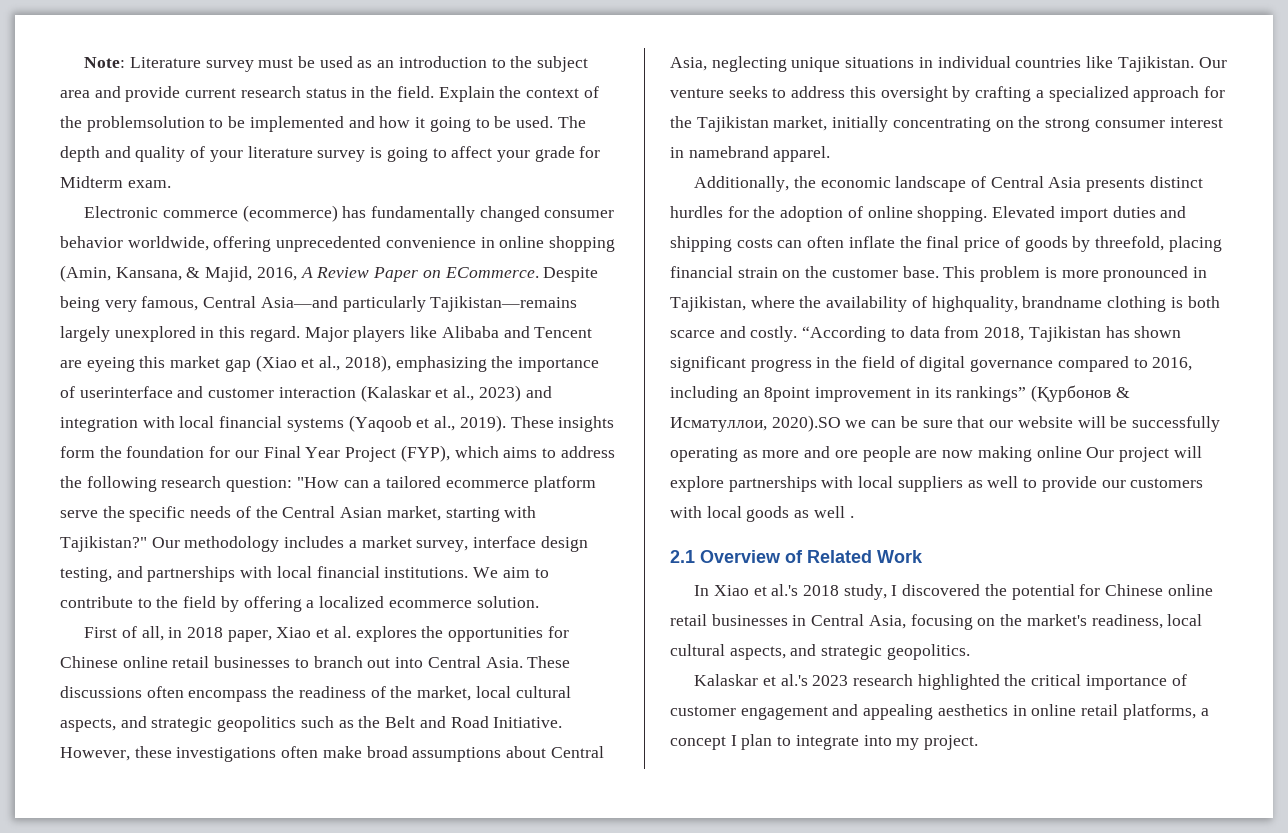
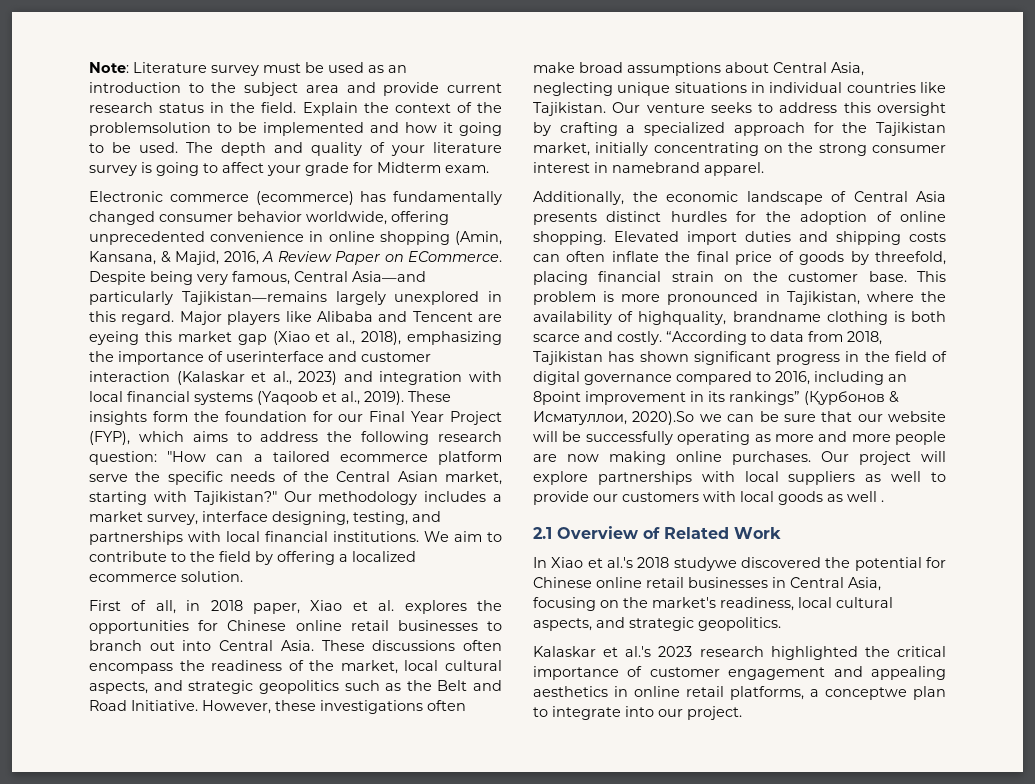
[540,536,588,552] design -> [272,511,349,525] designing,
[771,415,841,432] 2020).SO -> [632,411,695,425] 2020).So
[834,450,858,458] ore -> [851,434,891,442] more
(1082, 452) none -> [732,451,811,465] purchases.
[843,584,898,600] study, I -> [673,557,737,571] studywe
[670,735,737,750] concept I -> [825,687,907,700] conceptwe
[896,738,920,750] my -> [658,709,683,717] our

